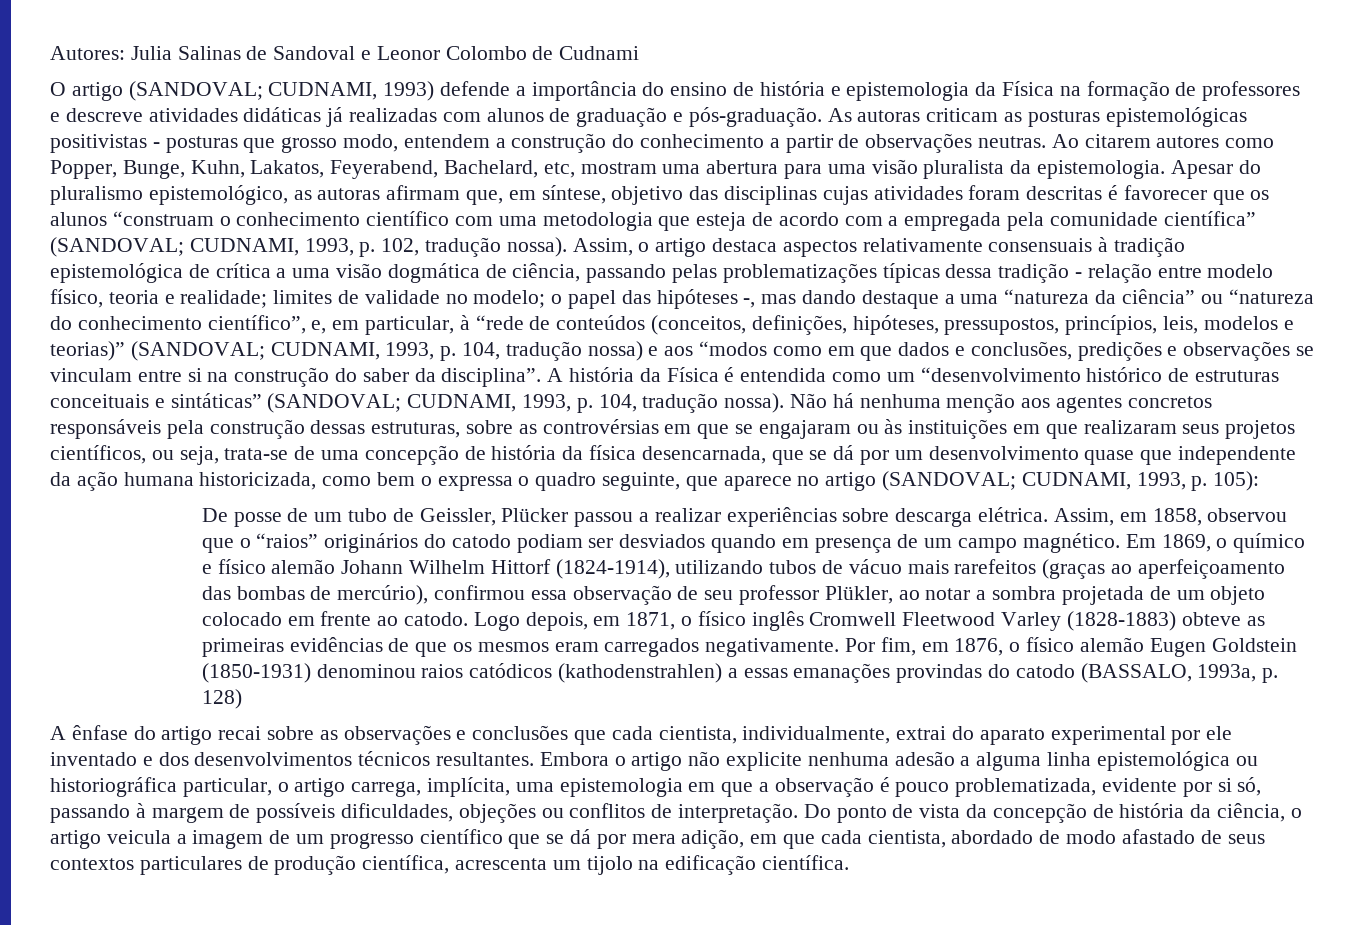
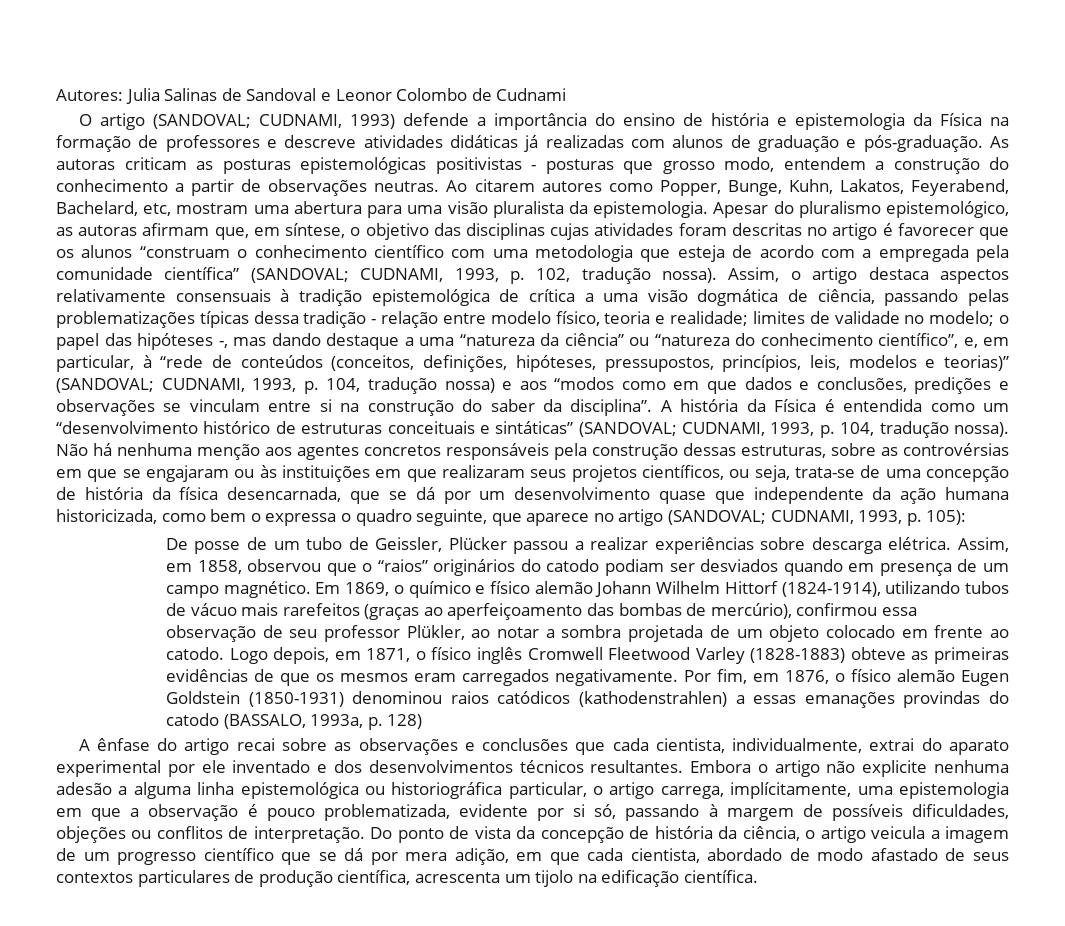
(606, 194) none -> [350,227,361,236] o
(1103, 193) none -> [807,223,878,240] no artigo
[427,777,511,797] implícita, -> [730,782,852,799] implícitamente,

